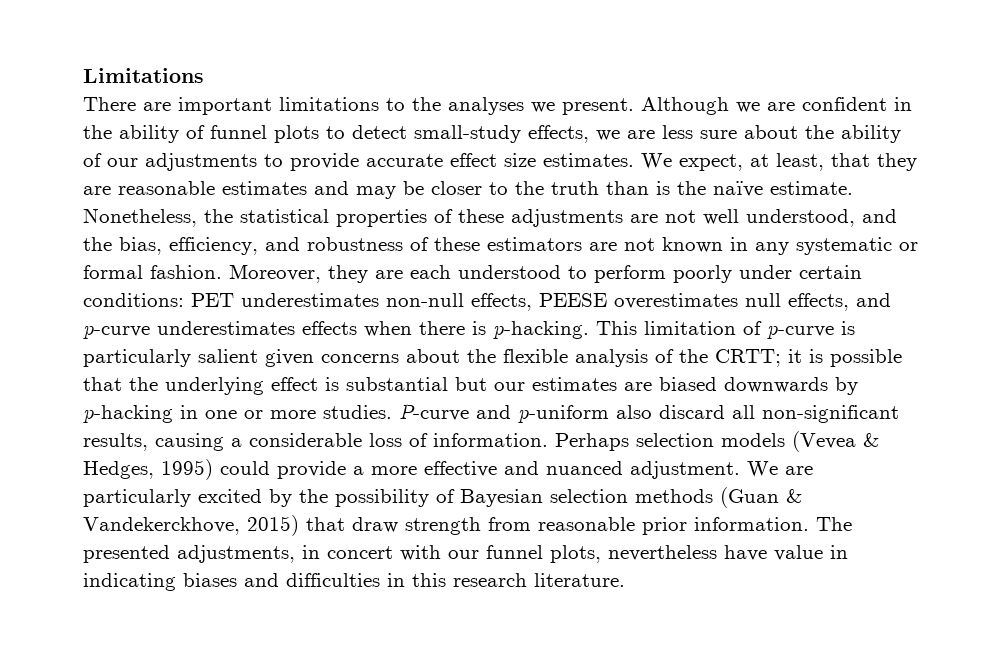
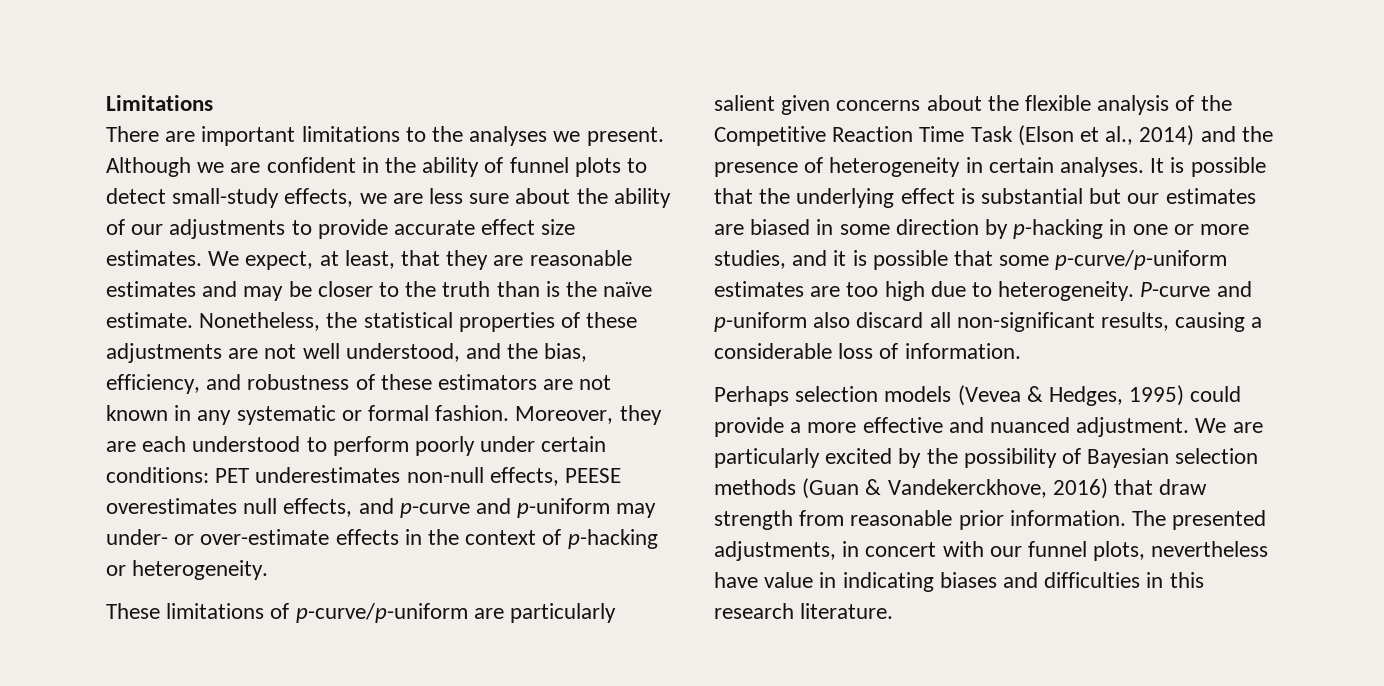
[157,321,855,339] underestimates effects when there is p-hacking. This limitation of p-curve is -> [476,498,657,518] [106,529,658,549] [106,560,269,580] [106,603,504,623] and p-uniform may under- or over-estimate effects in the context of p-hacking or heterogeneity. // These limitations of p-curve/p-uniform are
[715,349,802,367] CRTT; it -> [714,125,1273,146] [714,157,1165,177] Competitive Reaction Time Task (Elson et al., 2014) and the presence of heterogeneity in certain analyses. It
[724,377,828,393] downwards -> [816,219,979,235] in some direction
[323,405,392,419] studies. -> [714,250,1228,270] [714,281,1135,301] studies, and it is possible that some p-curve/p-uniform estimates are too high due to heterogeneity.
(548, 440) none -> (1021, 351) //
[247,515,299,536] 2015) -> [1052,478,1108,499] 2016)

